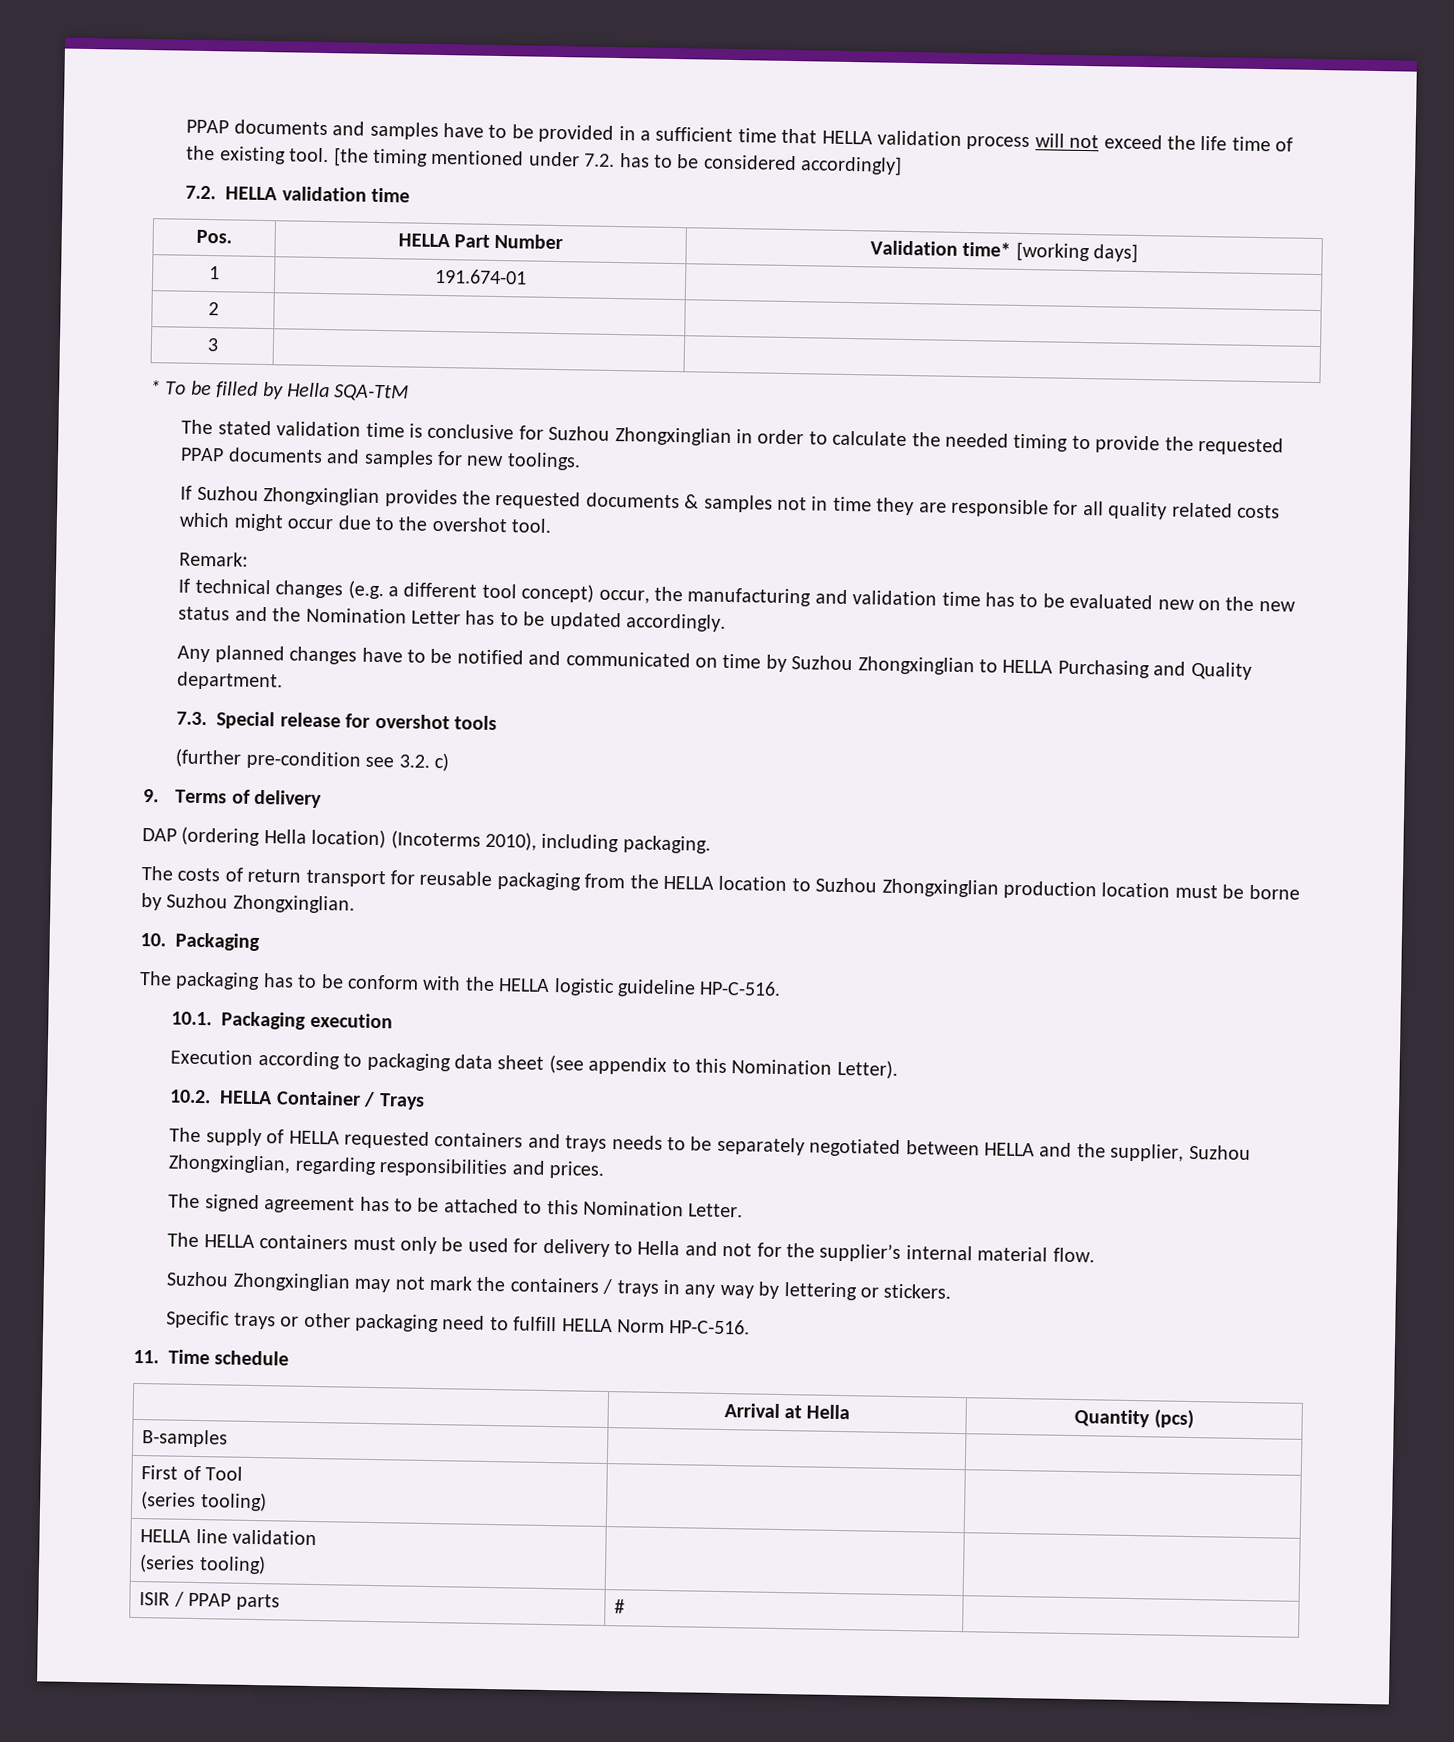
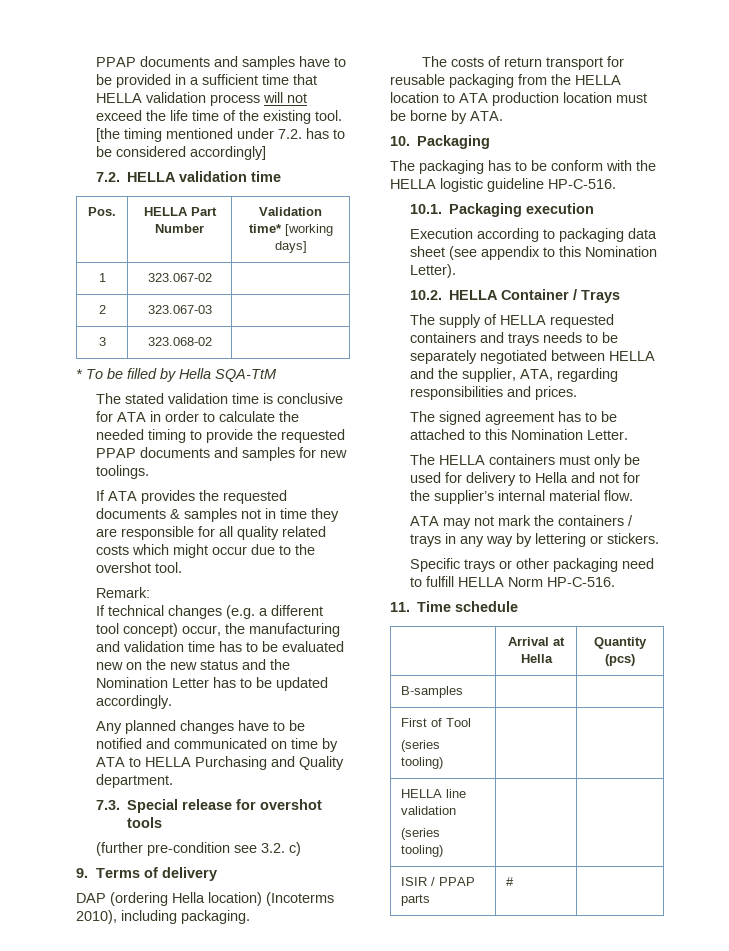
[434,268,527,285] 191.674-01 -> [147,273,212,282] 323.067-02
(219, 309) none -> [147,305,212,314] 323.067-03
(219, 345) none -> [147,337,212,346] 323.068-02
[548,425,732,447] Suzhou Zhongxinglian -> [117,412,147,422] ATA
[196,485,381,507] Suzhou Zhongxinglian -> [108,491,138,501] ATA
[791,655,975,676] Suzhou Zhongxinglian -> [96,757,126,767] ATA
[815,877,999,898] Suzhou Zhongxinglian -> [459,93,488,103] ATA
[166,893,355,914] Suzhou Zhongxinglian. -> [470,111,503,121] ATA.
[1188,1144,1251,1160] [168,1154,292,1174] Suzhou Zhongxinglian, -> [520,369,554,381] ATA,
[166,1271,351,1292] Suzhou Zhongxinglian -> [410,516,440,526] ATA

